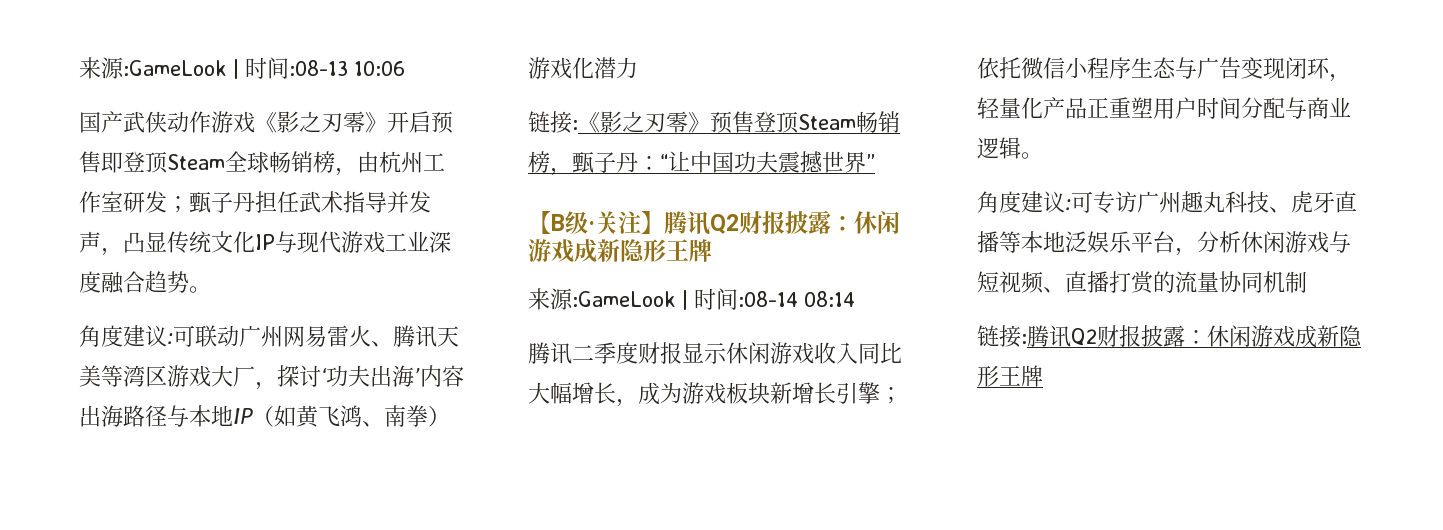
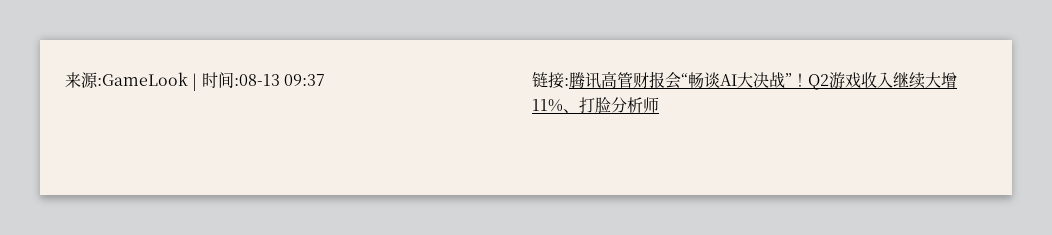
[354,61,405,76] [79,111,453,134] [79,151,445,176] [79,191,431,213] [79,231,451,256] [79,271,211,294] [79,325,459,347] [79,365,464,390] [79,405,450,428] [528,57,638,79] [528,111,900,134] [528,151,875,176] [528,210,900,235] [528,239,712,263] [528,288,855,310] [528,342,902,364] [528,382,902,407] [977,57,1351,82] [977,97,1351,119] [977,137,1043,159] [977,191,1357,214] [977,231,1351,256] [977,271,1307,294] [977,325,1362,348] [977,365,1043,387] 10:06 // 国产武侠动作游戏《影之刃零》开启预售即登顶Steam全球畅销榜，由杭州工作室研发；甄子丹担任武术指导并发声，凸显传统文化IP与现代游戏工业深度融合趋势。 // 角度建议:可联动广州网易雷火、腾讯天美等湾区游戏大厂，探讨‘功夫出海’内容出海路径与本地IP（如黄飞鸿、南拳）游戏化潜力 // 链接:《影之刃零》预售登顶Steam畅销榜，甄子丹：“让中国功夫震撼世界” // 【B级·关注】腾讯Q2财报披露：休闲游戏成新隐形王牌 // 来源:GameLook | 时间:08-14 08:14 // 腾讯二季度财报显示休闲游戏收入同比大幅增长，成为游戏板块新增长引擎；依托微信小程序生态与广告变现闭环，轻量化产品正重塑用户时间分配与商业逻辑。 // 角度建议:可专访广州趣丸科技、虎牙直播等本地泛娱乐平台，分析休闲游戏与短视频、直播打赏的流量协同机制 // 链接:腾讯Q2财报披露：休闲游戏成新隐形王牌 -> [283,74,325,86] [532,71,957,90] [532,97,659,113] 09:37 // 链接:腾讯高管财报会“畅谈AI大决战”！Q2游戏收入继续大增11%、打脸分析师

